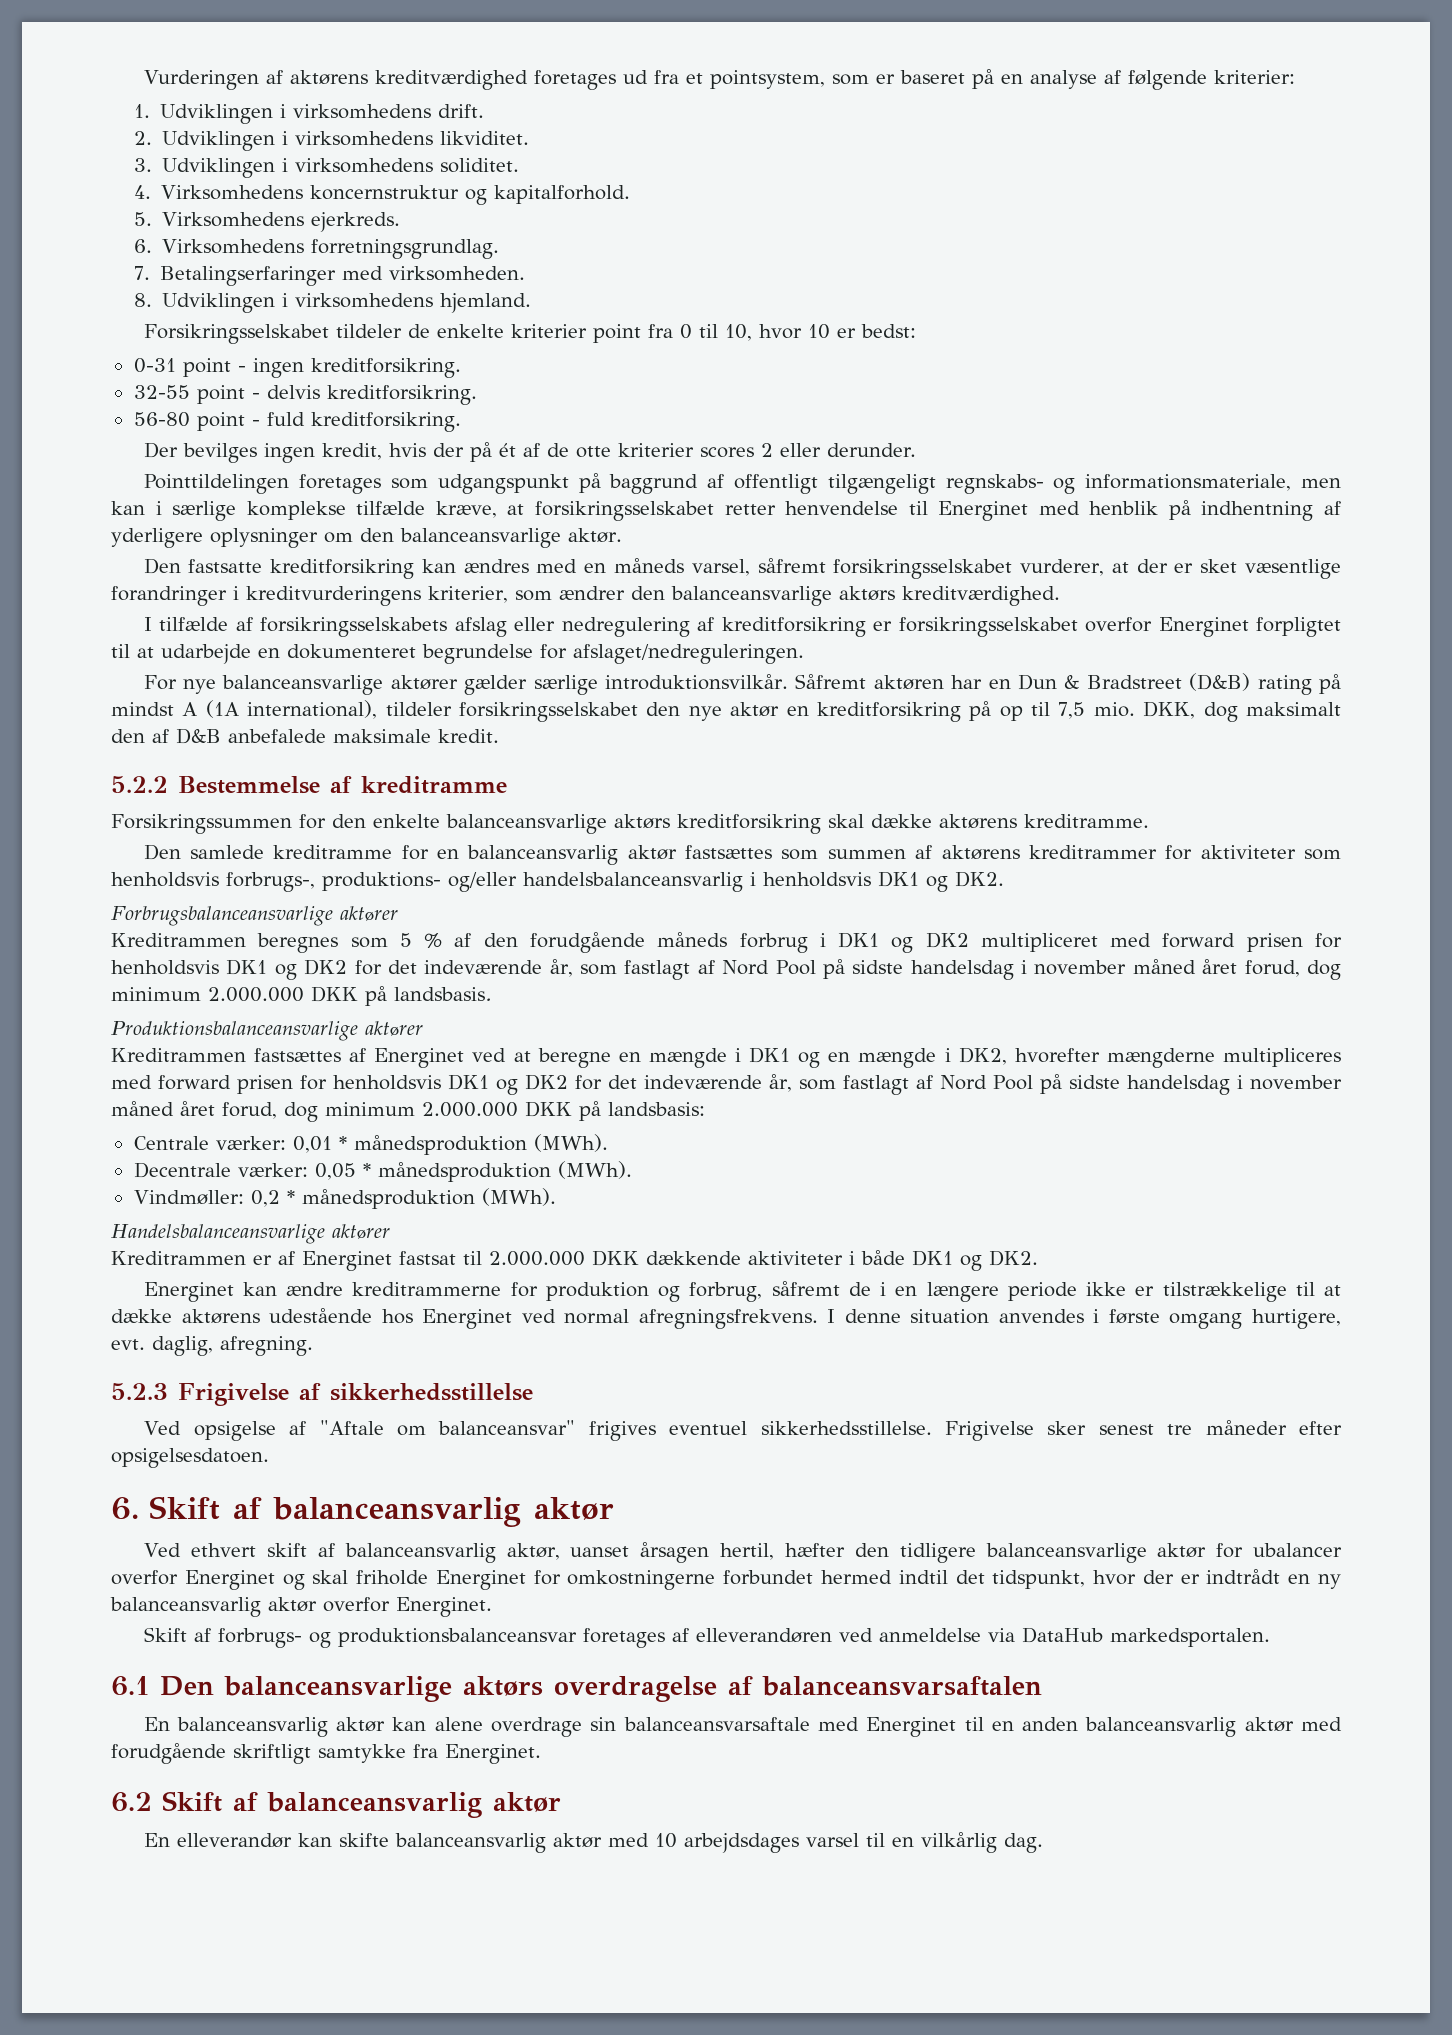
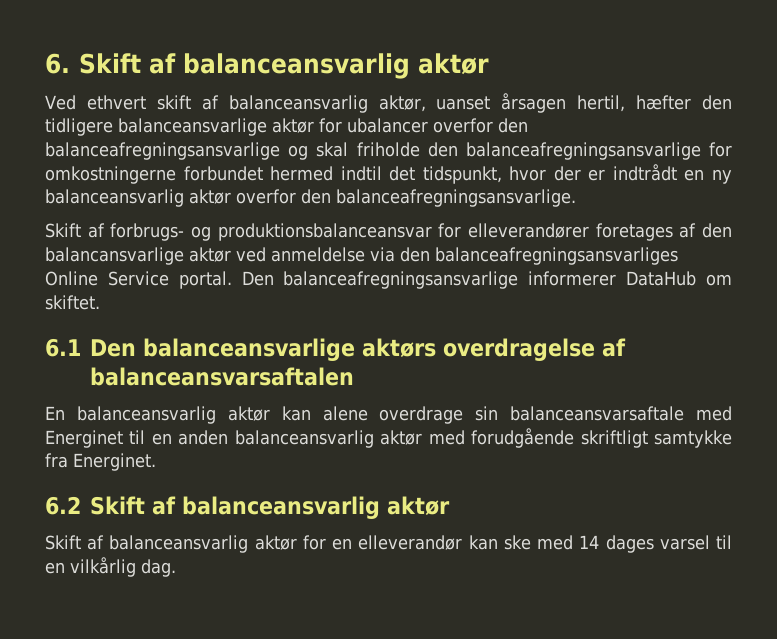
[143,69,1296,90] [133,104,485,124] [133,131,530,151] [133,158,520,178] [133,185,631,205] [133,212,401,232] [133,239,500,259] [133,266,526,286] [133,293,532,313] [143,324,916,344] [133,358,461,378] [133,385,477,405] [133,412,461,432] [143,442,917,463] [143,473,1341,494] [111,500,1341,521] [111,528,622,548] [143,558,1341,579] [111,586,1060,606] [143,617,1341,637] [111,644,804,664] [143,673,1341,695] [111,700,1342,722] [111,728,499,744] [111,776,508,794] [111,814,1149,834] [143,844,1342,865] [111,871,1004,892] [111,906,398,926] [111,932,1343,953] [111,959,1341,980] [111,986,492,1006] [111,1021,423,1041] [111,1047,1341,1068] [111,1074,1342,1095] [111,1101,705,1122] [133,1134,608,1155] [133,1161,632,1182] [133,1188,556,1209] [111,1224,390,1244] [111,1250,1038,1271] [143,1281,1341,1302] [111,1308,1341,1329] [111,1336,313,1356] [111,1383,534,1406] [143,1420,1342,1441] [111,1448,269,1468] Vurderingen af aktørens kreditværdighed foretages ud fra et pointsystem, som er baseret på en analyse af følgende kriterier: // 1. Udviklingen i virksomhedens drift. // 2. Udviklingen i virksomhedens likviditet. // 3. Udviklingen i virksomhedens soliditet. // 4. Virksomhedens koncernstruktur og kapitalforhold. // 5. Virksomhedens ejerkreds. // 6. Virksomhedens forretningsgrundlag. // 7. Betalingserfaringer med virksomheden. // 8. Udviklingen i virksomhedens hjemland. // Forsikringsselskabet tildeler de enkelte kriterier point fra 0 til 10, hvor 10 er bedst: // 0-31 point - ingen kreditforsikring. // 32-55 point - delvis kreditforsikring. // 56-80 point - fuld kreditforsikring. // Der bevilges ingen kredit, hvis der på ét af de otte kriterier scores 2 eller derunder. // Pointtildelingen foretages som udgangspunkt på baggrund af offentligt tilgængeligt regnskabs- og informationsmateriale, men kan i særlige komplekse tilfælde kræve, at forsikringsselskabet retter henvendelse til Energinet med henblik på indhentning af yderligere oplysninger om den balanceansvarlige aktør. // Den fastsatte kreditforsikring kan ændres med en måneds varsel, såfremt forsikringsselskabet vurderer, at der er sket væsentlige forandringer i kreditvurderingens kriterier, som ændrer den balanceansvarlige aktørs kreditværdighed. // I tilfælde af forsikringsselskabets afslag eller nedregulering af kreditforsikring er forsikringsselskabet overfor Energinet forpligtet til at udarbejde en dokumenteret begrundelse for afslaget/nedreguleringen. // For nye balanceansvarlige aktører gælder særlige introduktionsvilkår. Såfremt aktøren har en Dun & Bradstreet (D&B) rating på mindst A (1A international), tildeler forsikringsselskabet den nye aktør en kreditforsikring på op til 7,5 mio. DKK, dog maksimalt den af D&B anbefalede maksimale kredit. // 5.2.2 Bestemmelse af kreditramme // Forsikringssummen for den enkelte balanceansvarlige aktørs kreditforsikring skal dække aktørens kreditramme. // Den samlede kreditramme for en balanceansvarlig aktør fastsættes som summen af aktørens kreditrammer for aktiviteter som henholdsvis forbrugs-, produktions- og/eller handelsbalanceansvarlig i henholdsvis DK1 og DK2. // Forbrugsbalanceansvarlige aktører // Kreditrammen beregnes som 5 % af den forudgående måneds forbrug i DK1 og DK2 multipliceret med forward prisen for henholdsvis DK1 og DK2 for det indeværende år, som fastlagt af Nord Pool på sidste handelsdag i november måned året forud, dog minimum 2.000.000 DKK på landsbasis. // Produktionsbalanceansvarlige aktører // Kreditrammen fastsættes af Energinet ved at beregne en mængde i DK1 og en mængde i DK2, hvorefter mængderne multipliceres med forward prisen for henholdsvis DK1 og DK2 for det indeværende år, som fastlagt af Nord Pool på sidste handelsdag i november måned året forud, dog minimum 2.000.000 DKK på landsbasis: // Centrale værker: 0,01 * månedsproduktion (MWh). // Decentrale værker: 0,05 * månedsproduktion (MWh). // Vindmøller: 0,2 * månedsproduktion (MWh). // Handelsbalanceansvarlige aktører // Kreditrammen er af Energinet fastsat til 2.000.000 DKK dækkende aktiviteter i både DK1 og DK2. // Energinet kan ændre kreditrammerne for produktion og forbrug, såfremt de i en længere periode ikke er tilstrækkelige til at dække aktørens udestående hos Energinet ved normal afregningsfrekvens. I denne situation anvendes i første omgang hurtigere, evt. daglig, afregning. // 5.2.3 Frigivelse af sikkerhedsstillelse // Ved opsigelse af "Aftale om balanceansvar" frigives eventuel sikkerhedsstillelse. Frigivelse sker senest tre måneder efter opsigelsesdatoen. // -> (45, 63) none
[184,1570,275,1590] Energinet -> [498,118,528,133] [45,142,280,160] den balanceafregningsansvarlige
[435,1570,526,1590] Energinet -> [427,142,701,160] den balanceafregningsansvarlige
[396,1597,492,1617] Energinet. -> [301,189,576,207] den balanceafregningsansvarlige.
[582,1627,1270,1648] foretages af elleverandøren ved anmeldelse via DataHub markedsportalen. -> [438,223,732,241] [45,247,678,265] [45,271,732,289] [45,295,100,310] for elleverandører foretages af den balancansvarlige aktør ved anmeldelse via den balanceafregningsansvarliges Online Service portal. Den balanceafregningsansvarlige informerer DataHub om skiftet.
[143,1833,799,1853] En elleverandør kan skifte balanceansvarlig aktør med 10 arbejdsdages -> [45,535,654,553] Skift af balanceansvarlig aktør for en elleverandør kan ske med 14 dages

